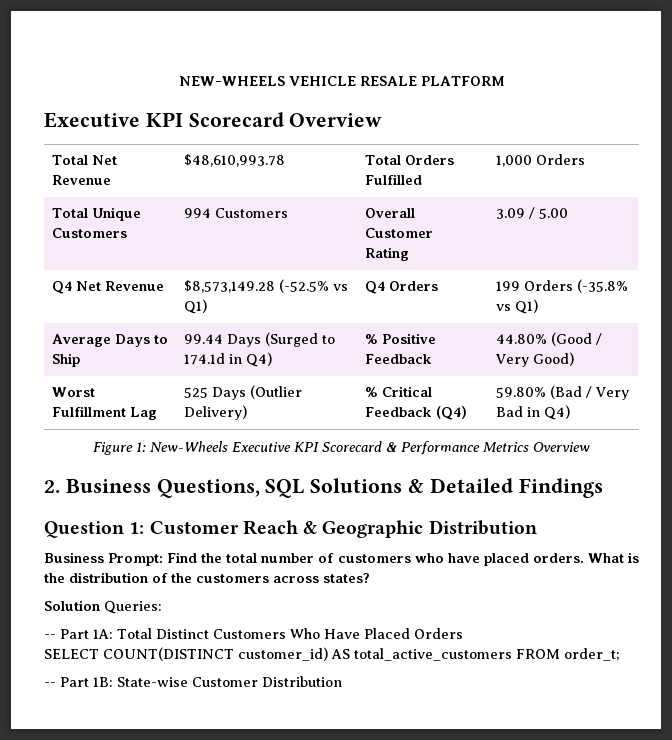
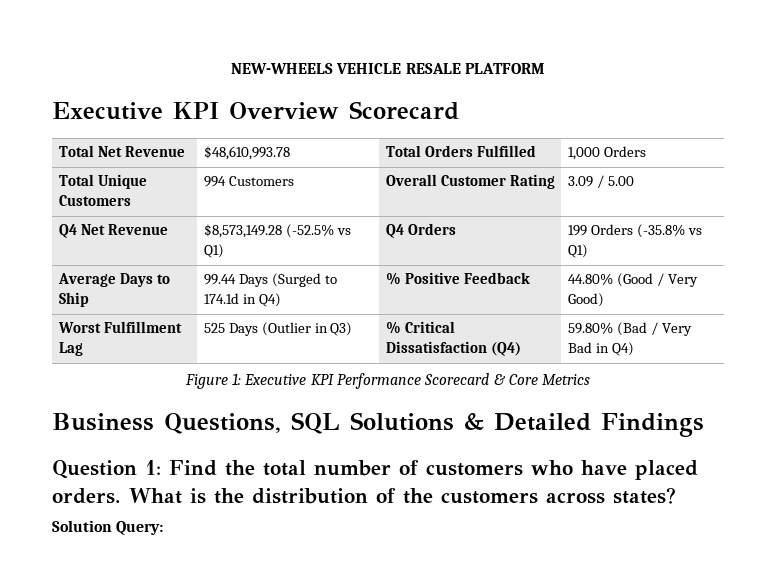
[188,112,383,127] Scorecard Overview -> [229,101,459,120] Overview Scorecard
[184,405,248,420] Delivery) -> [314,322,353,336] in Q3)
[365,407,433,417] Feedback -> [385,341,487,353] Dissatisfaction
[150,441,319,452] New-Wheels Executive KPI -> [244,373,421,389] Executive KPI Performance
[401,441,480,455] Performance -> [508,374,538,385] Core
[533,442,590,452] [44,480,60,493] Overview // 2. -> (591, 379) //
[149,520,537,538] [44,552,164,566] Customer Reach & Geographic Distribution // Business Prompt: -> (161, 467) none
[104,601,162,614] [44,628,463,639] [44,647,620,661] [44,676,342,687] Queries: // -- Part 1A: Total Distinct Customers Who Have Placed Orders // SELECT COUNT(DISTINCT customer_id) AS total_active_customers FROM order_t; // -- Part 1B: State-wise Customer Distribution -> [116,521,164,535] Query:

